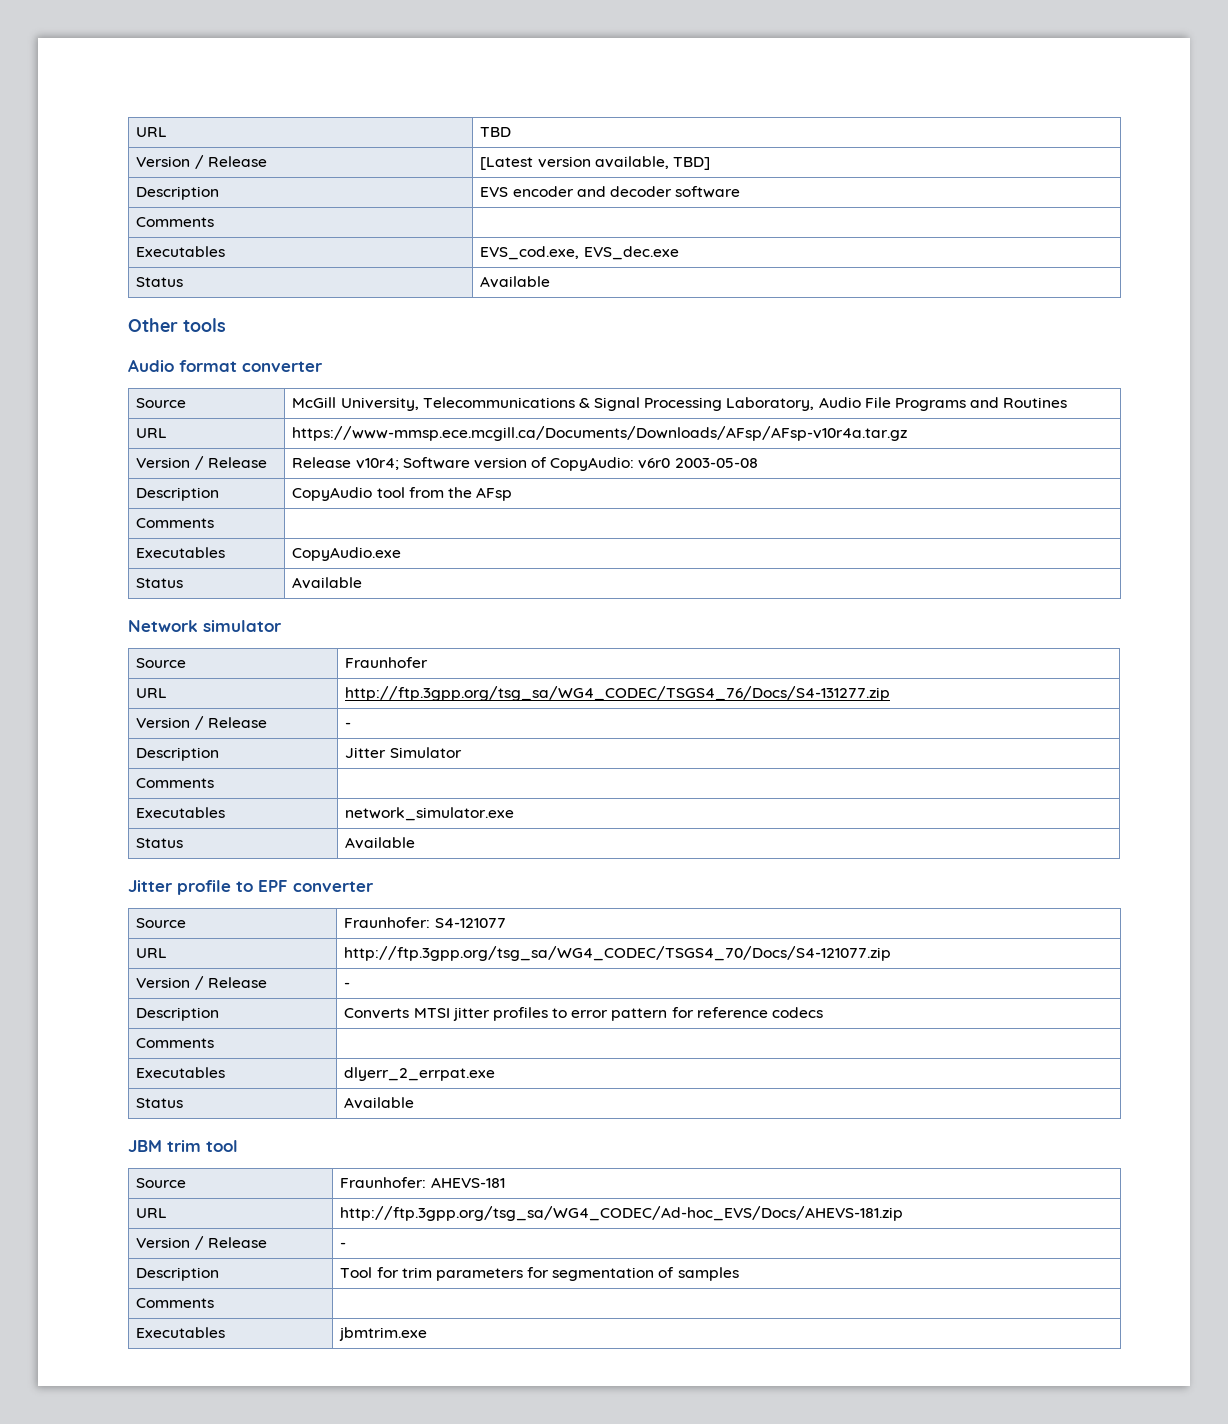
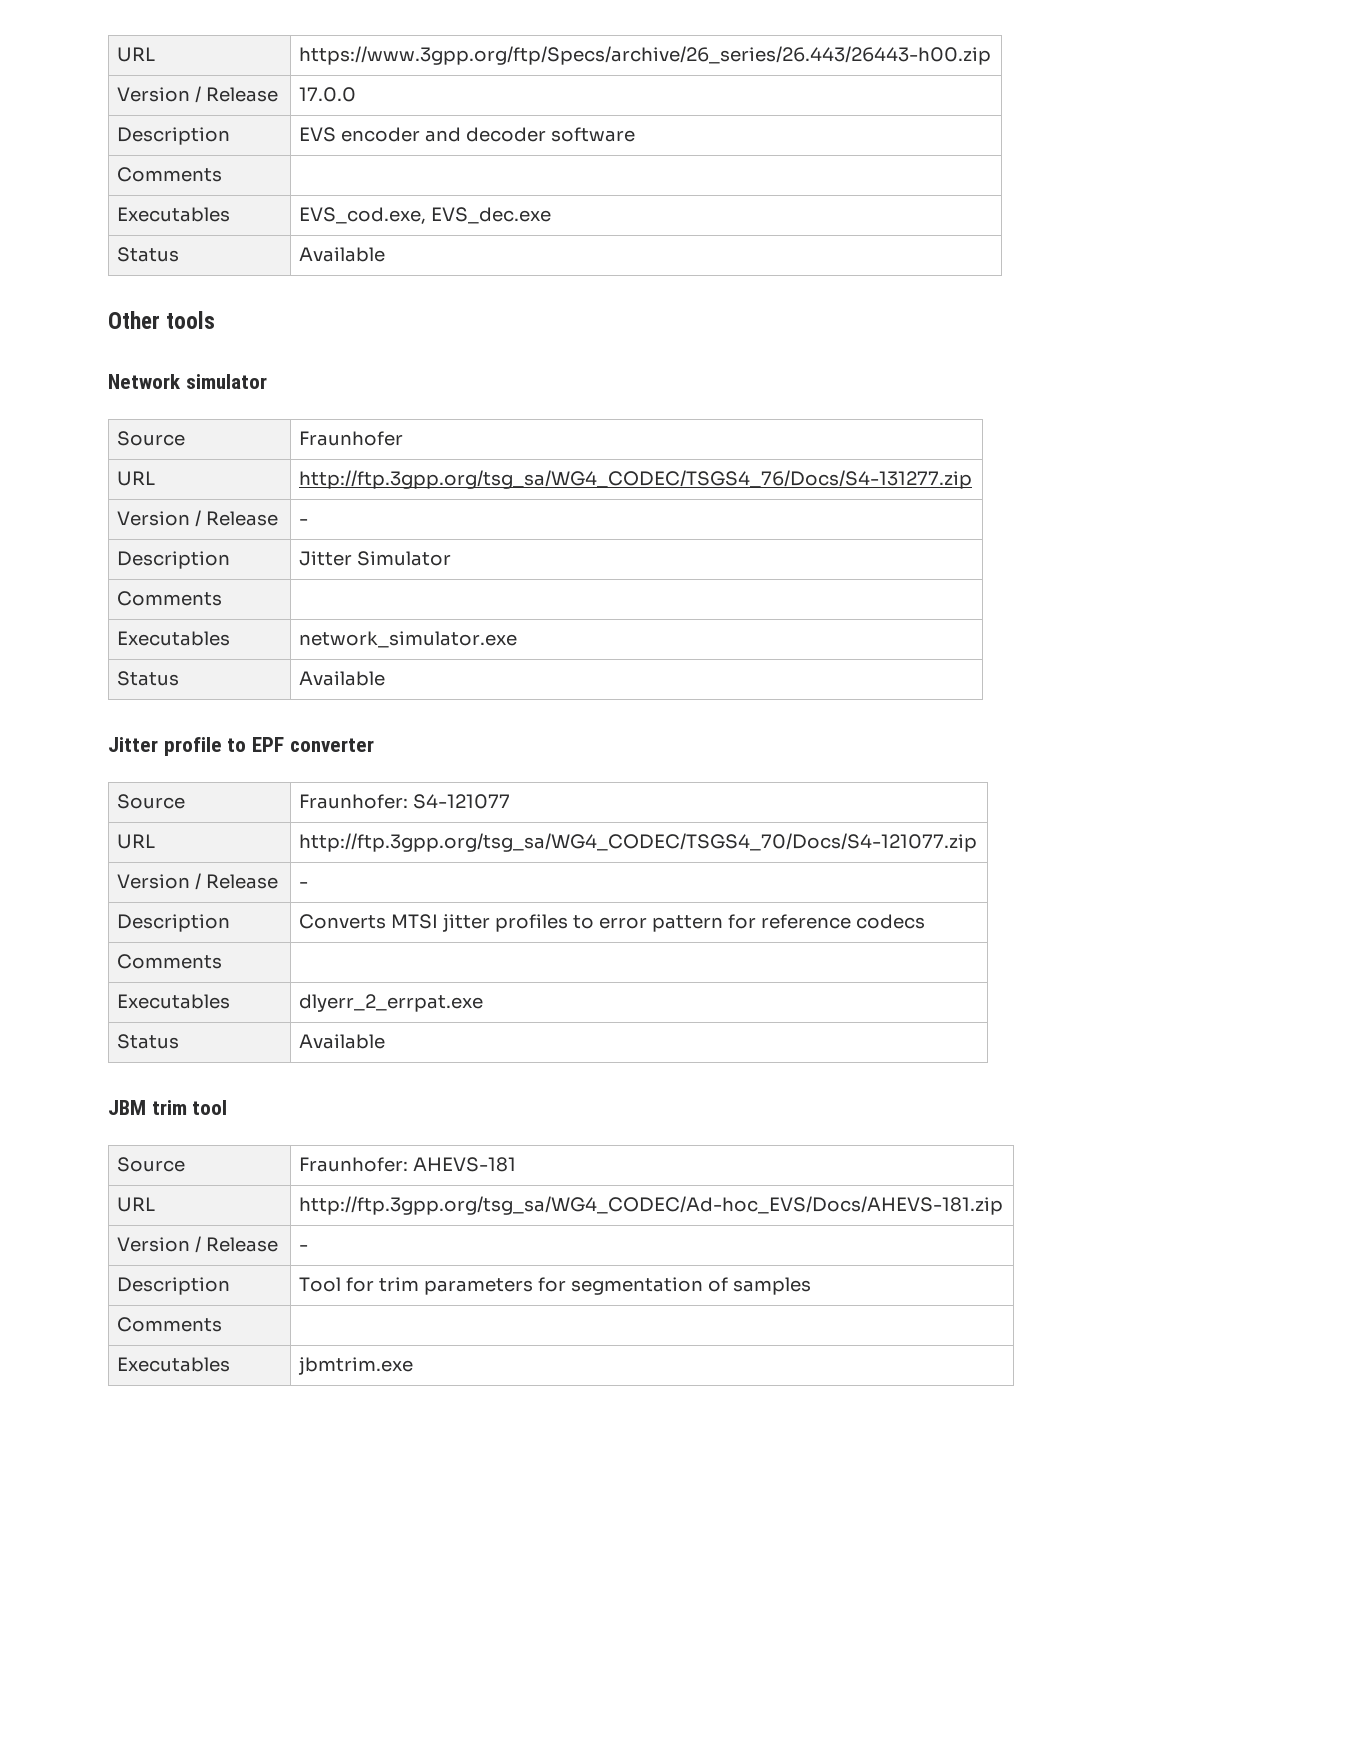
[136,127,168,137] [480,127,512,137] [136,155,267,169] [480,156,710,170] URL | TBD // Version / Release | [Latest version available, TBD] -> [116,47,155,62] [298,46,991,65] [116,86,278,103] [298,87,356,102] URL | https://www.3gpp.org/ftp/Specs/archive/26_series/26.443/26443-h00.zip // Version / Release | 17.0.0
[128,359,323,372] [136,398,187,408] [292,397,1068,411] [136,428,168,438] [292,426,908,441] [136,456,267,470] [292,457,758,471] [136,487,220,501] [292,487,513,501] [136,518,215,528] [136,547,226,558] [292,547,402,561] [136,578,184,588] [292,577,363,589] // Audio format converter // Source | McGill University, Telecommunications & Signal Processing Laboratory, Audio File Programs and Routines // URL | https://www-mmsp.ece.mcgill.ca/Documents/Downloads/AFsp/AFsp-v10r4a.tar.gz // Version / Release | Release v10r4; Software version of CopyAudio: v6r0 2003-05-08 // Description | CopyAudio tool from the AFsp // Comments | // Executables | CopyAudio.exe // Status | Available -> (216, 320) none

